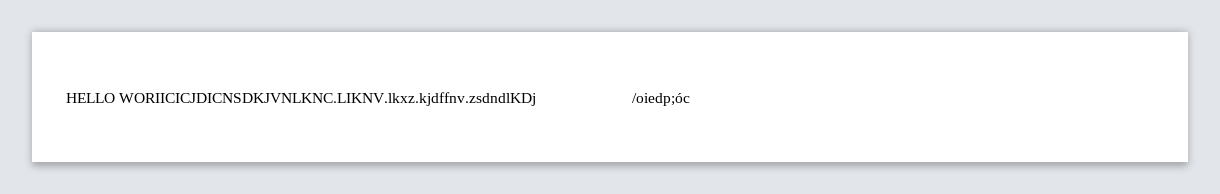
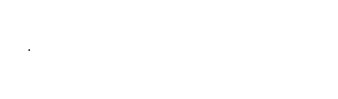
[66,92,690,106] HELLO WORIICICJDICNSDKJVNLKNC.LIKNV.lkxz.kjdffnv.zsdndlKDj /oiedp;óc -> [26,49,32,51] .

